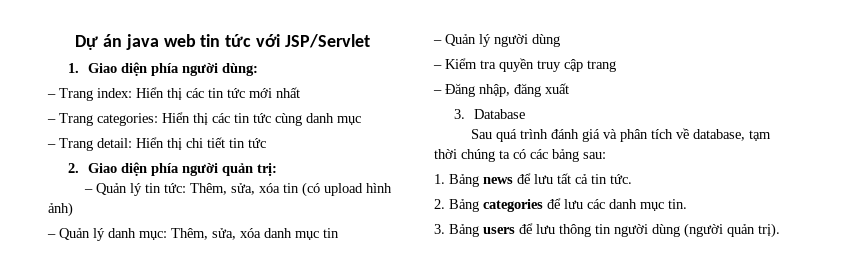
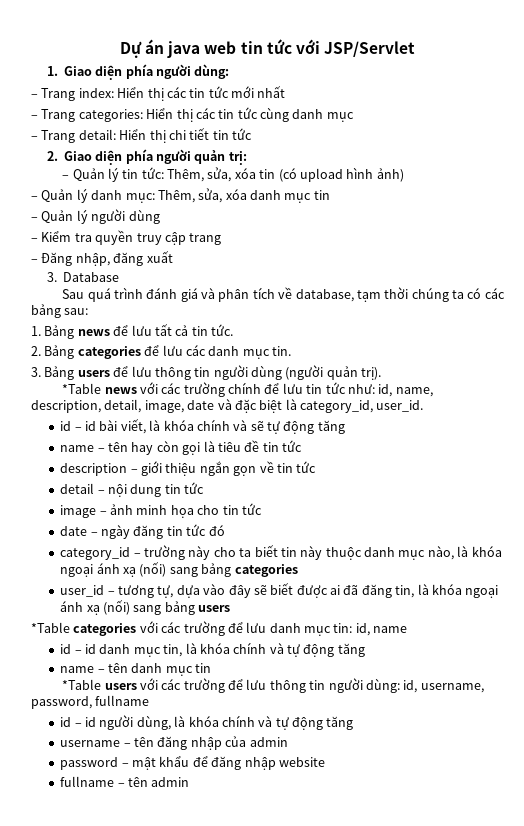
(780, 230) none -> [62,382,433,397] [31,399,424,413] [60,419,345,434] [60,440,303,455] [60,461,317,476] [60,482,205,497] [60,503,262,518] [60,524,225,539] [60,545,502,560] [60,562,298,577] [60,583,499,598] [60,600,231,615] [31,621,408,636] [60,642,365,657] [60,663,212,676] [62,678,484,693] [31,695,150,709] [60,715,354,730] [60,736,288,750] [60,756,325,770] [60,776,190,787] // *Table news với các trường chính để lưu tin tức như: id, name, description, detail, image, date và đặc biệt là category_id, user_id. // id – id bài viết, là khóa chính và sẽ tự động tăng // name – tên hay còn gọi là tiêu đề tin tức // description – giới thiệu ngắn gọn về tin tức // detail – nội dung tin tức // image – ảnh minh họa cho tin tức // date – ngày đăng tin tức đó // category_id – trường này cho ta biết tin này thuộc danh mục nào, là khóa ngoại ánh xạ (nối) sang bảng categories // user_id – tương tự, dựa vào đây sẽ biết được ai đã đăng tin, là khóa ngoại ánh xạ (nối) sang bảng users // *Table categories với các trường để lưu danh mục tin: id, name // id – id danh mục tin, là khóa chính và tự động tăng // name – tên danh mục tin // *Table users với các trường để lưu thông tin người dùng: id, username, password, fullname // id – id người dùng, là khóa chính và tự động tăng // username – tên đăng nhập của admin // password – mật khẩu để đăng nhập website // fullname – tên admin

